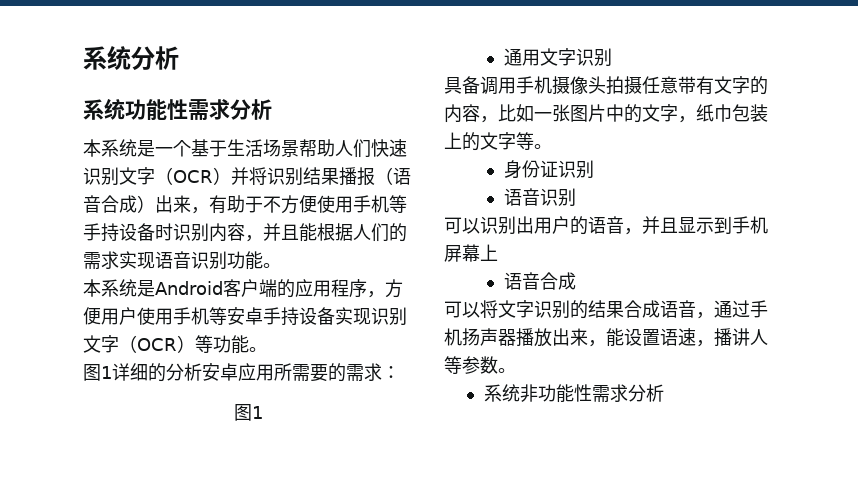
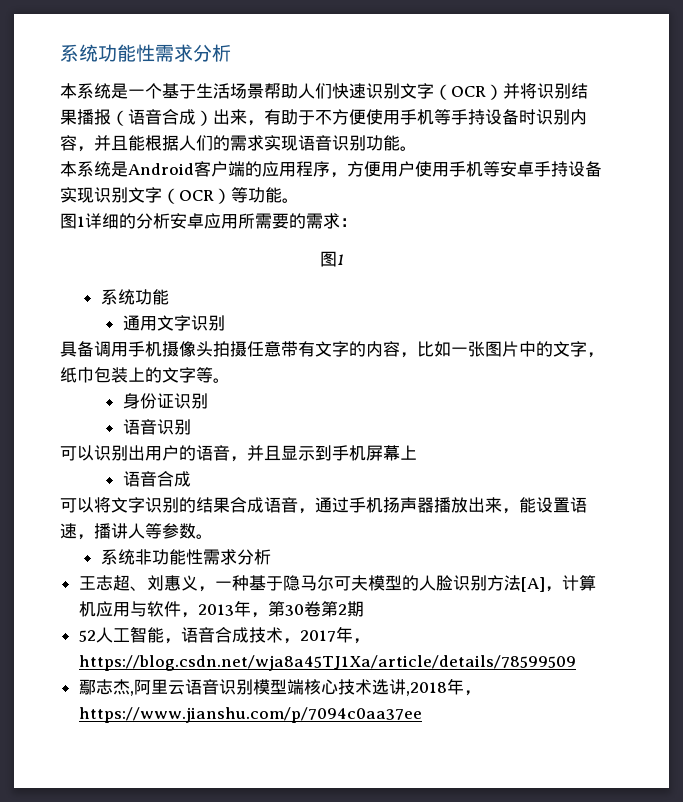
[83,46,179,71] [83,98,125,120] 系统分析 // 系统 -> [60,44,98,62] 系统
(263, 412) none -> [100,289,169,305] // 系统功能
(664, 393) none -> [78,575,596,592] [78,600,364,618] [78,626,370,644] [78,655,576,671] [78,678,481,696] [78,707,422,723] // 王志超、刘惠义，一种基于隐马尔可夫模型的人脸识别方法[A]，计算机应用与软件，2013年，第30卷第2期 // 52人工智能，语音合成技术，2017年，https://blog.csdn.net/wja8a45TJ1Xa/article/details/78599509 // 鄢志杰,阿里云语音识别模型端核心技术选讲,2018年，https://www.jianshu.com/p/7094c0aa37ee

